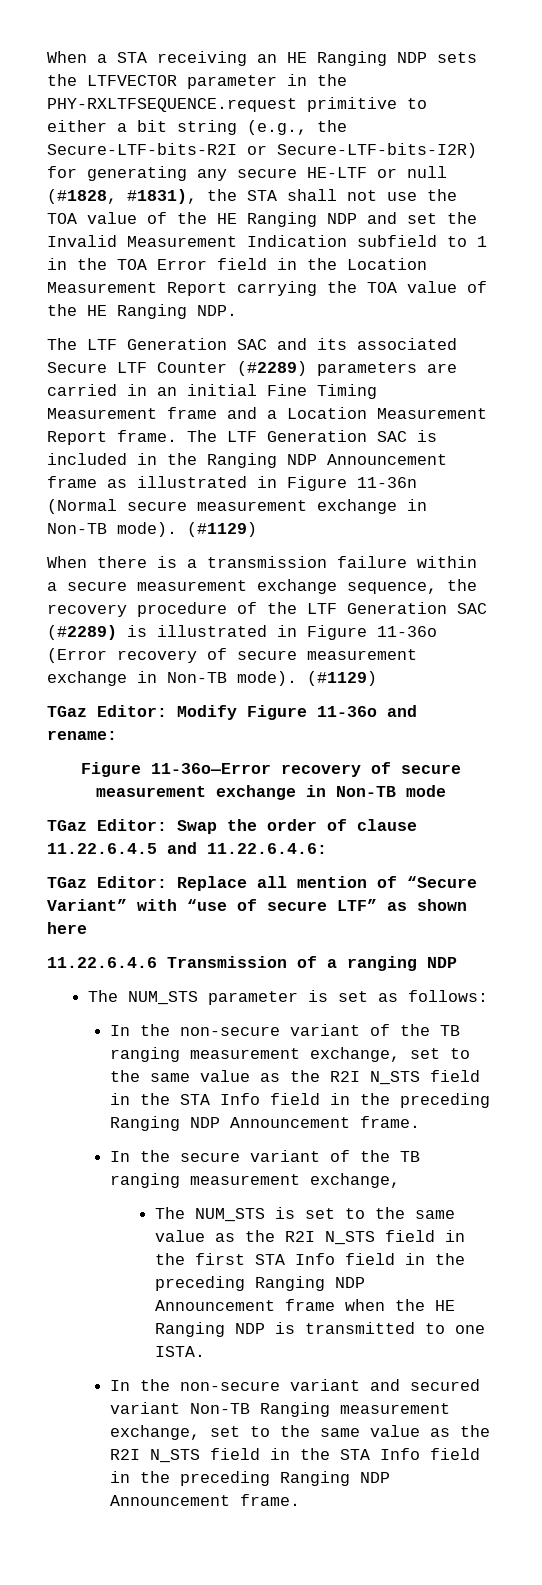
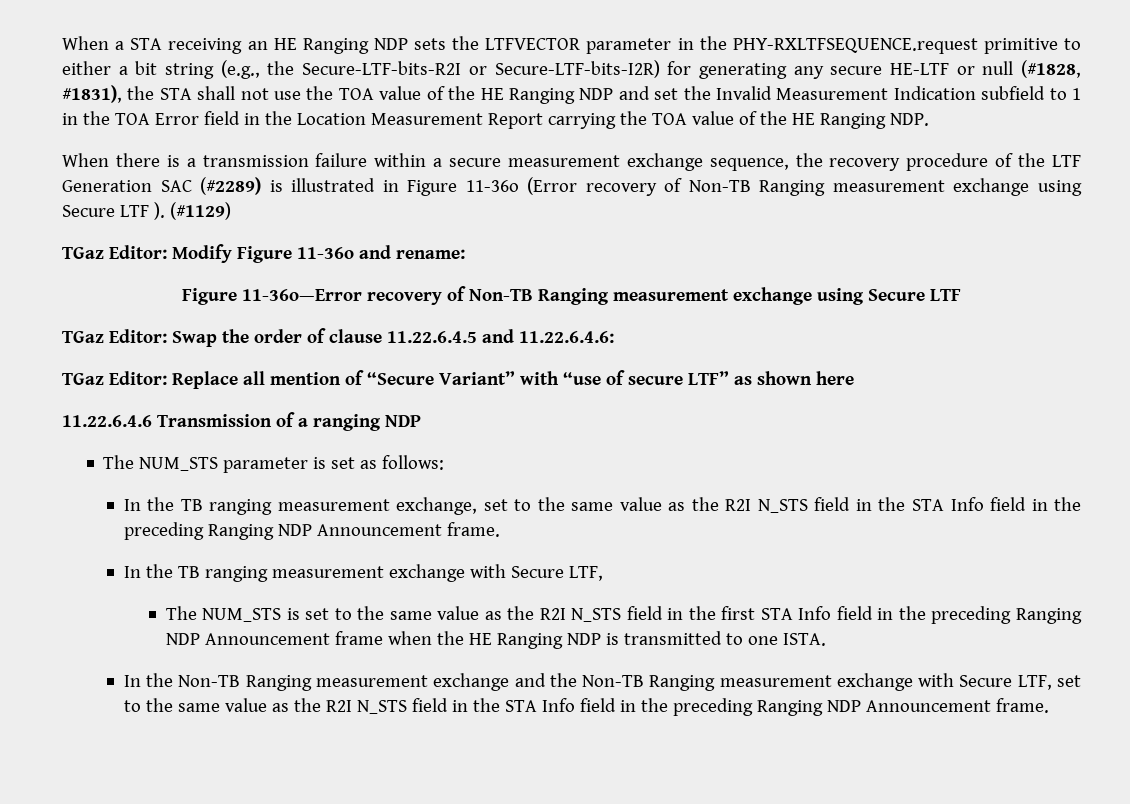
[47,338,457,350] [47,361,457,376] [47,384,377,399] [47,407,487,419] [47,430,437,445] [47,453,447,468] [47,476,417,491] [47,499,427,514] [47,522,257,537] // The LTF Generation SAC and its associated Secure LTF Counter (#2289) parameters are carried in an initial Fine Timing Measurement frame and a Location Measurement Report frame. The LTF Generation SAC is included in the Ranging NDP Announcement frame as illustrated in Figure 11-36n (Normal secure measurement exchange in Non-TB mode). (#1129) -> (929, 119) none
[237,649,417,660] [47,671,297,686] secure measurement exchange in Non-TB mode). -> [688,178,1082,196] [62,202,165,220] Non-TB Ranging measurement exchange using Secure LTF ).
[401,764,461,774] [96,785,446,800] secure measurement exchange in Non-TB mode -> [469,287,961,305] Non-TB Ranging measurement exchange using Secure LTF
[180,1024,431,1036] non-secure variant of the -> (175, 504) none
[180,1150,421,1162] [110,1173,401,1188] secure variant of the TB ranging measurement exchange, -> [177,564,603,582] TB ranging measurement exchange with Secure LTF,
[180,1379,481,1391] [110,1402,451,1417] [110,1425,201,1440] non-secure variant and secured variant Non-TB Ranging measurement exchange, -> [178,673,1052,691] Non-TB Ranging measurement exchange and the Non-TB Ranging measurement exchange with Secure LTF,

